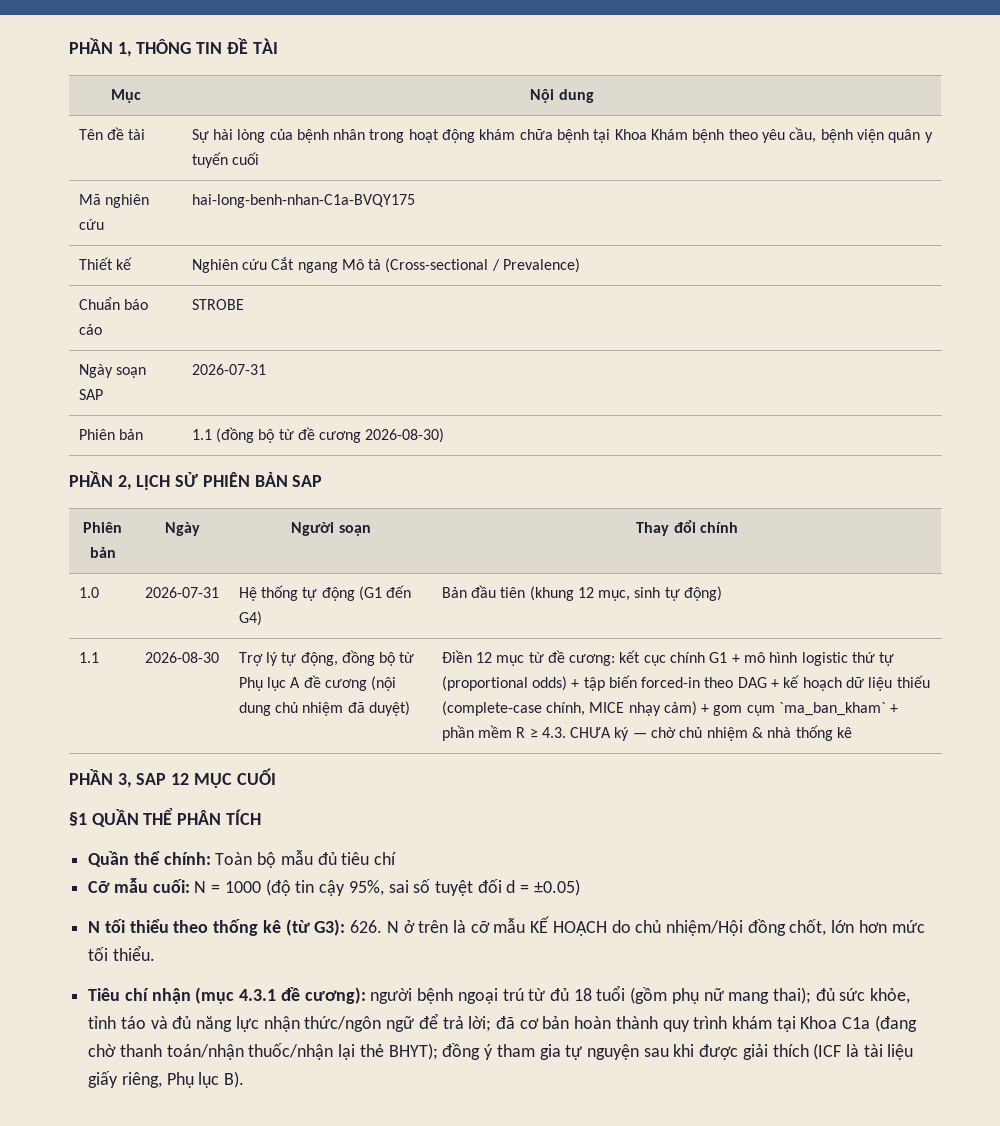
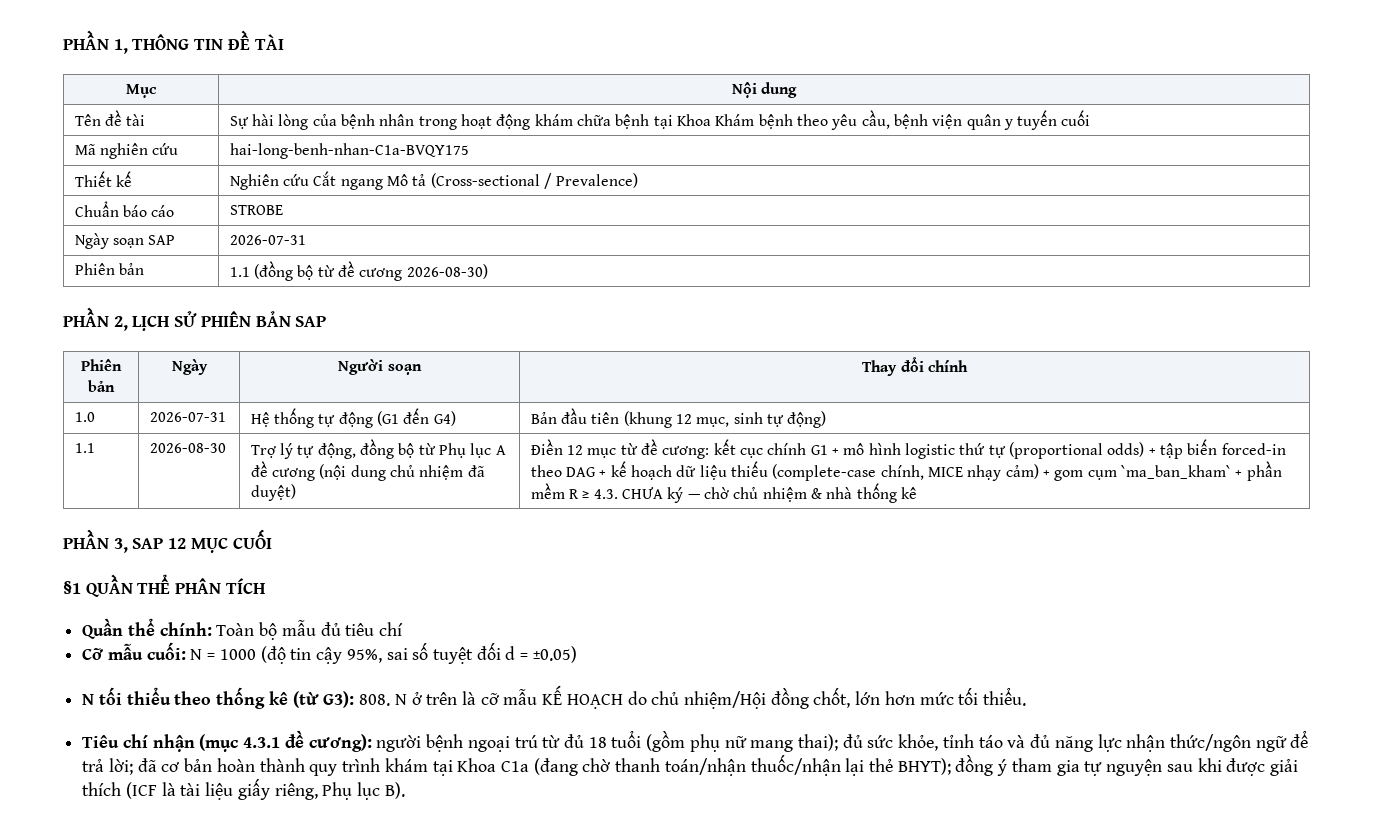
[350,920,383,933] 626. -> [359,694,391,706] 808.

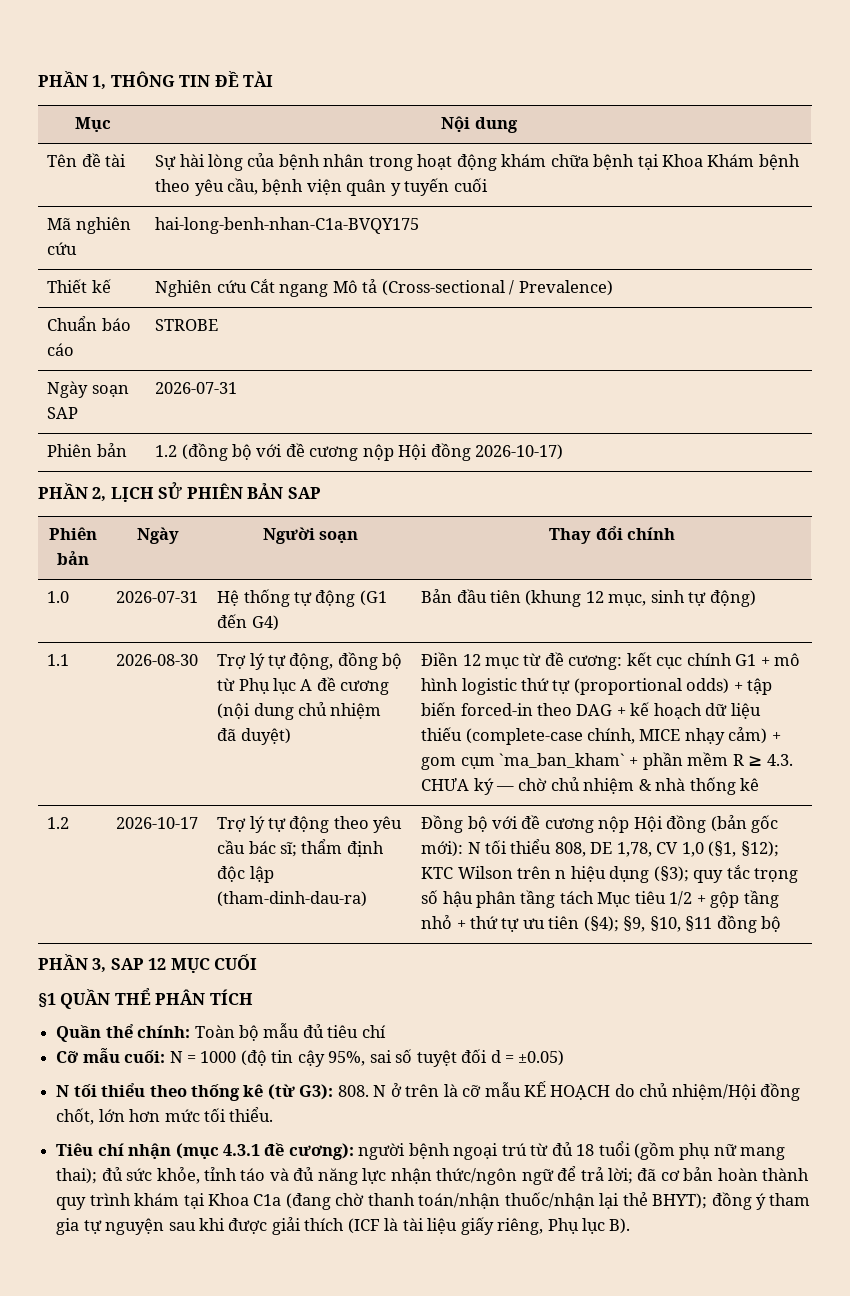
[229,267,250,277] 1.1 -> [155,445,178,457] 1.2
[317,261,488,281] từ đề cương 2026-08-30) -> [256,443,564,461] với đề cương nộp Hội đồng 2026-10-17)
(917, 493) none -> [47,817,70,829] [116,817,199,829] [217,816,403,833] [217,839,384,857] [217,866,274,883] [217,891,368,907] [421,815,779,833] [421,839,779,857] [421,865,799,883] [421,890,779,908] [421,915,782,933] // 1.2 | 2026-10-17 | Trợ lý tự động theo yêu cầu bác sĩ; thẩm định độc lập (tham-dinh-dau-ra) | Đồng bộ với đề cương nộp Hội đồng (bản gốc mới): N tối thiểu 808, DE 1,78, CV 1,0 (§1, §12); KTC Wilson trên n hiệu dụng (§3); quy tắc trọng số hậu phân tầng tách Mục tiêu 1/2 + gộp tầng nhỏ + thứ tự ưu tiên (§4); §9, §10, §11 đồng bộ

